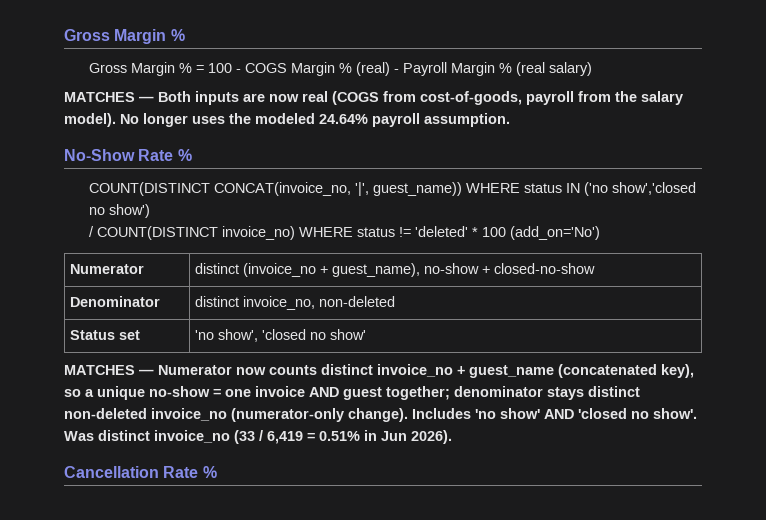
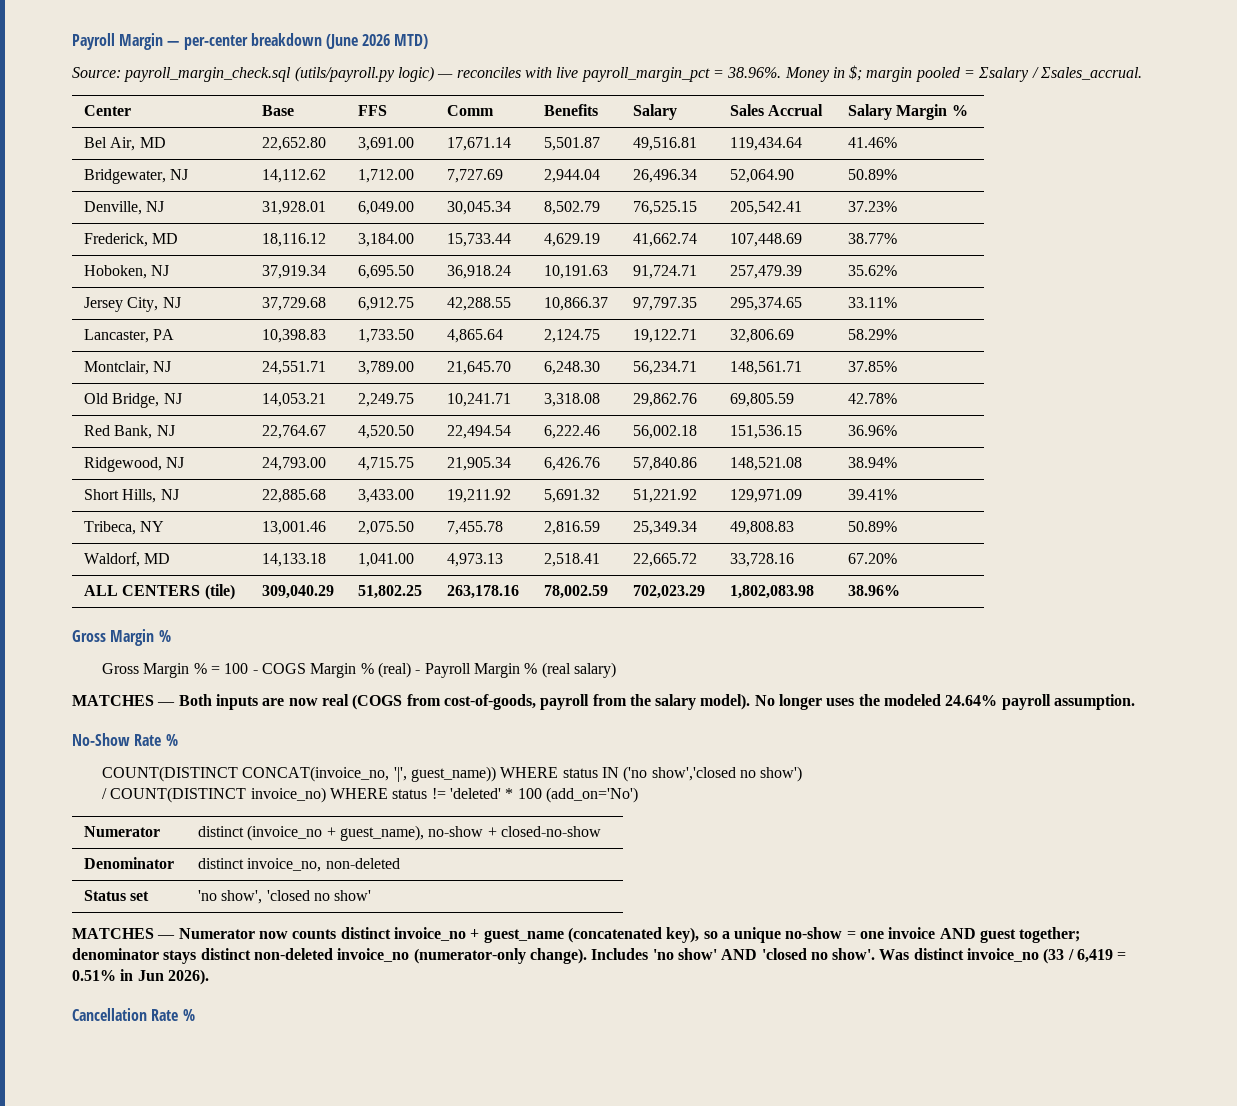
(64, 35) none -> [72,33,429,50] [72,65,1143,82] [83,105,131,116] [261,105,294,116] [357,105,387,116] [446,105,494,116] [543,104,598,116] [632,104,677,120] [729,104,824,116] [847,104,968,120] [83,137,166,151] [261,137,326,151] [357,137,414,151] [446,137,511,151] [543,137,600,151] [632,137,697,151] [729,137,802,151] [847,137,897,148] [83,169,189,184] [261,169,326,183] [357,169,414,183] [446,169,503,183] [543,169,600,183] [632,169,697,183] [729,169,794,183] [847,169,897,180] [83,201,165,215] [261,201,326,215] [357,201,414,215] [446,201,511,215] [543,201,600,215] [632,201,697,215] [729,201,802,215] [847,201,897,212] [83,233,179,247] [261,233,326,247] [357,233,414,247] [446,233,511,247] [543,233,600,247] [632,233,697,247] [729,233,802,247] [847,233,897,244] [83,265,170,279] [261,265,326,279] [357,265,414,279] [446,265,511,279] [543,265,608,279] [632,265,697,279] [729,265,802,279] [847,265,897,276] [83,297,181,312] [261,297,326,311] [357,297,414,311] [446,297,511,311] [543,297,608,311] [632,297,697,311] [729,297,802,311] [847,297,897,308] [83,329,175,343] [261,329,326,343] [357,329,414,343] [446,329,503,343] [543,329,600,343] [632,329,697,343] [729,329,794,343] [847,329,897,340] [83,361,172,375] [261,361,326,375] [357,361,414,375] [446,361,511,375] [543,361,600,375] [632,361,697,375] [729,361,802,375] [847,361,897,372] [83,393,182,408] [261,393,326,407] [357,393,414,407] [446,393,511,407] [543,393,600,407] [632,393,697,407] [729,393,794,407] [847,393,897,404] [83,425,175,439] [261,425,326,439] [357,425,414,439] [446,425,511,439] [543,425,600,439] [632,425,697,439] [729,425,802,439] [847,425,897,436] [83,457,185,472] [261,457,326,471] [357,457,414,471] [446,457,511,471] [543,457,600,471] [632,457,697,471] [729,457,802,471] [847,457,897,468] [83,489,179,503] [261,489,326,503] [357,489,414,503] [446,489,511,503] [543,489,600,503] [632,489,697,503] [729,489,802,503] [847,489,897,500] [83,521,165,535] [261,521,326,535] [357,521,414,535] [446,521,503,535] [543,521,600,535] [632,521,697,535] [729,521,794,535] [847,521,897,532] [83,552,171,567] [261,553,326,567] [357,553,414,567] [446,553,503,567] [543,553,600,567] [632,553,697,567] [729,553,794,567] [847,553,897,564] [83,584,235,600] [261,585,334,599] [357,585,422,599] [446,585,519,599] [543,585,608,599] [632,585,705,599] [729,585,814,599] [847,585,900,596] Payroll Margin — per-center breakdown (June 2026 MTD) // Source: payroll_margin_check.sql (utils/payroll.py logic) — reconciles with live payroll_margin_pct = 38.96%. Money in $; margin pooled = Σsalary / Σsales_accrual. // Center | Base | FFS | Comm | Benefits | Salary | Sales Accrual | Salary Margin % // Bel Air, MD | 22,652.80 | 3,691.00 | 17,671.14 | 5,501.87 | 49,516.81 | 119,434.64 | 41.46% // Bridgewater, NJ | 14,112.62 | 1,712.00 | 7,727.69 | 2,944.04 | 26,496.34 | 52,064.90 | 50.89% // Denville, NJ | 31,928.01 | 6,049.00 | 30,045.34 | 8,502.79 | 76,525.15 | 205,542.41 | 37.23% // Frederick, MD | 18,116.12 | 3,184.00 | 15,733.44 | 4,629.19 | 41,662.74 | 107,448.69 | 38.77% // Hoboken, NJ | 37,919.34 | 6,695.50 | 36,918.24 | 10,191.63 | 91,724.71 | 257,479.39 | 35.62% // Jersey City, NJ | 37,729.68 | 6,912.75 | 42,288.55 | 10,866.37 | 97,797.35 | 295,374.65 | 33.11% // Lancaster, PA | 10,398.83 | 1,733.50 | 4,865.64 | 2,124.75 | 19,122.71 | 32,806.69 | 58.29% // Montclair, NJ | 24,551.71 | 3,789.00 | 21,645.70 | 6,248.30 | 56,234.71 | 148,561.71 | 37.85% // Old Bridge, NJ | 14,053.21 | 2,249.75 | 10,241.71 | 3,318.08 | 29,862.76 | 69,805.59 | 42.78% // Red Bank, NJ | 22,764.67 | 4,520.50 | 22,494.54 | 6,222.46 | 56,002.18 | 151,536.15 | 36.96% // Ridgewood, NJ | 24,793.00 | 4,715.75 | 21,905.34 | 6,426.76 | 57,840.86 | 148,521.08 | 38.94% // Short Hills, NJ | 22,885.68 | 3,433.00 | 19,211.92 | 5,691.32 | 51,221.92 | 129,971.09 | 39.41% // Tribeca, NY | 13,001.46 | 2,075.50 | 7,455.78 | 2,816.59 | 25,349.34 | 49,808.83 | 50.89% // Waldorf, MD | 14,133.18 | 1,041.00 | 4,973.13 | 2,518.41 | 22,665.72 | 33,728.16 | 67.20% // ALL CENTERS (tile) | 309,040.29 | 51,802.25 | 263,178.16 | 78,002.59 | 702,023.29 | 1,802,083.98 | 38.96% //

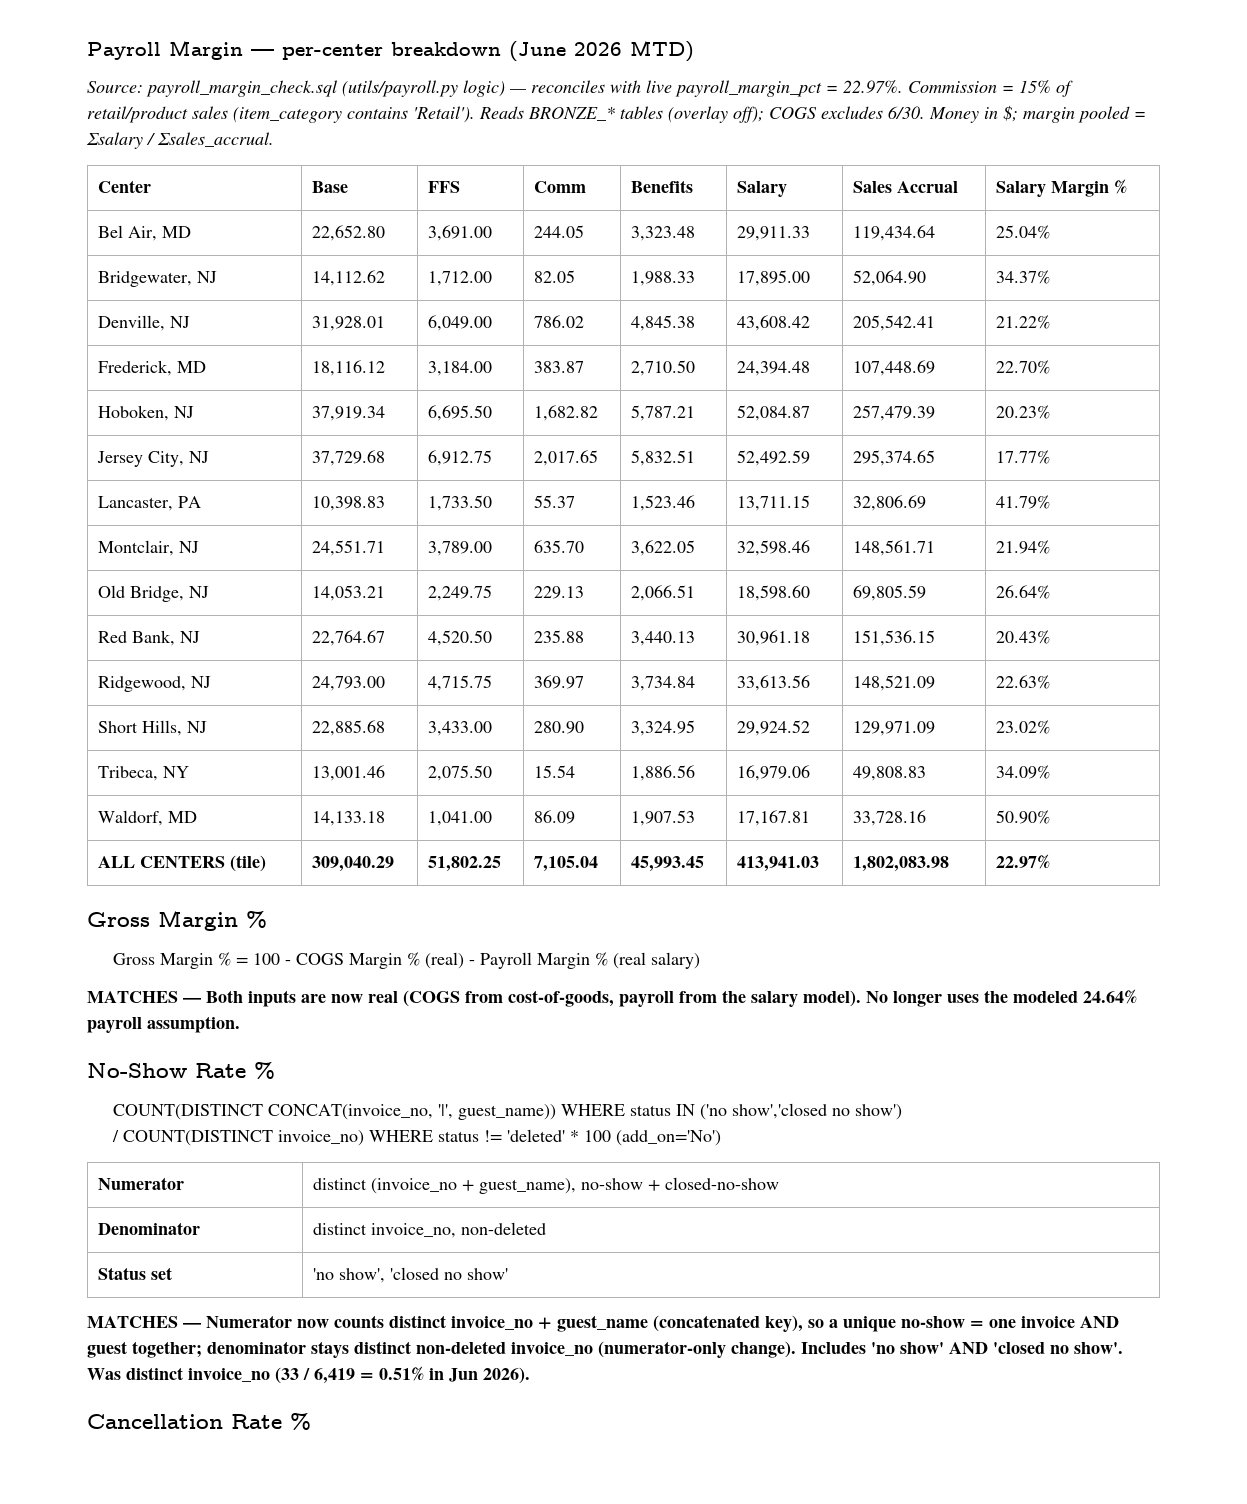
[727,67,782,78] 38.96%. -> [843,80,1073,97] [87,106,925,123] 22.97%. Commission = 15% of retail/product sales (item_category contains 'Retail'). Reads BRONZE_* tables (overlay off); COGS excludes 6/30.
[446,137,511,151] [543,137,600,151] [632,137,697,151] 17,671.14 | 5,501.87 | 49,516.81 -> [533,225,584,238] [630,226,695,241] [736,226,810,241] 244.05 | 3,323.48 | 29,911.33
[847,137,897,148] 41.46% -> [995,225,1050,239] 25.04%
[446,169,503,183] [543,169,600,183] [632,169,697,183] 7,727.69 | 2,944.04 | 26,496.34 -> [533,270,575,283] [630,271,695,286] [736,270,810,286] 82.05 | 1,988.33 | 17,895.00
[847,169,897,180] 50.89% -> [995,270,1050,284] 34.37%
[446,201,511,215] [543,201,600,215] [632,201,697,215] 30,045.34 | 8,502.79 | 76,525.15 -> [533,315,584,328] [630,315,695,331] [736,315,810,331] 786.02 | 4,845.38 | 43,608.42
[847,201,897,212] 37.23% -> [995,315,1050,329] 21.22%
[446,233,511,247] [543,233,600,247] [632,233,697,247] 15,733.44 | 4,629.19 | 41,662.74 -> [533,361,584,373] [630,360,695,376] [736,361,810,376] 383.87 | 2,710.50 | 24,394.48
[847,233,897,244] 38.77% -> [995,360,1050,374] 22.70%
[446,265,511,279] [543,265,608,279] [632,265,697,279] 36,918.24 | 10,191.63 | 91,724.71 -> [533,405,598,421] [630,405,695,421] [736,405,810,421] 1,682.82 | 5,787.21 | 52,084.87
[847,265,897,276] 35.62% -> [995,405,1050,419] 20.23%
[446,297,511,311] [543,297,608,311] [632,297,697,311] 42,288.55 | 10,866.37 | 97,797.35 -> [533,450,598,466] [630,450,695,466] [736,450,810,466] 2,017.65 | 5,832.51 | 52,492.59
[847,297,897,308] 33.11% -> [995,450,1050,464] 17.77%
[446,329,503,343] [543,329,600,343] [632,329,697,343] 4,865.64 | 2,124.75 | 19,122.71 -> [533,495,575,508] [630,495,695,511] [736,495,810,511] 55.37 | 1,523.46 | 13,711.15
[847,329,897,340] 58.29% -> [995,495,1050,509] 41.79%
[446,361,511,375] [543,361,600,375] [632,361,697,375] 21,645.70 | 6,248.30 | 56,234.71 -> [533,540,584,553] [630,540,695,556] [736,540,810,556] 635.70 | 3,622.05 | 32,598.46
[847,361,897,372] 37.85% -> [995,540,1050,554] 21.94%
[446,393,511,407] [543,393,600,407] [632,393,697,407] 10,241.71 | 3,318.08 | 29,862.76 -> [533,586,584,599] [630,585,695,601] [736,585,810,601] 229.13 | 2,066.51 | 18,598.60
[847,393,897,404] 42.78% -> [995,585,1050,599] 26.64%
[446,425,511,439] [543,425,600,439] [632,425,697,439] 22,494.54 | 6,222.46 | 56,002.18 -> [533,630,584,643] [630,631,695,646] [736,630,810,646] 235.88 | 3,440.13 | 30,961.18
[847,425,897,436] 36.96% -> [995,630,1050,644] 20.43%
[446,457,511,471] [543,457,600,471] [632,457,697,471] [729,457,802,471] [847,457,897,468] 21,905.34 | 6,426.76 | 57,840.86 | 148,521.08 | 38.94% -> [533,675,584,689] [630,676,695,691] [736,675,810,691] [852,675,935,691] [995,675,1050,689] 369.97 | 3,734.84 | 33,613.56 | 148,521.09 | 22.63%
[446,489,511,503] [543,489,600,503] [632,489,697,503] 19,211.92 | 5,691.32 | 51,221.92 -> [533,721,584,734] [630,720,695,736] [736,720,810,736] 280.90 | 3,324.95 | 29,924.52
[847,489,897,500] 39.41% -> [995,720,1050,734] 23.02%
[446,521,503,535] [543,521,600,535] [632,521,697,535] 7,455.78 | 2,816.59 | 25,349.34 -> [533,765,575,778] [630,765,695,781] [736,765,810,781] 15.54 | 1,886.56 | 16,979.06
[847,521,897,532] 50.89% -> [995,765,1050,779] 34.09%
[446,553,503,567] [543,553,600,567] [632,553,697,567] 4,973.13 | 2,518.41 | 22,665.72 -> [533,810,575,824] [630,810,695,826] [736,810,810,826] 86.09 | 1,907.53 | 17,167.81
[847,553,897,564] 67.20% -> [995,810,1050,824] 50.90%
[446,585,519,599] [543,585,608,599] [632,585,705,599] 263,178.16 | 78,002.59 | 702,023.29 -> [533,856,598,872] [630,856,704,872] [736,856,819,872] 7,105.04 | 45,993.45 | 413,941.03
[847,585,900,596] 38.96% -> [995,854,1050,869] 22.97%

